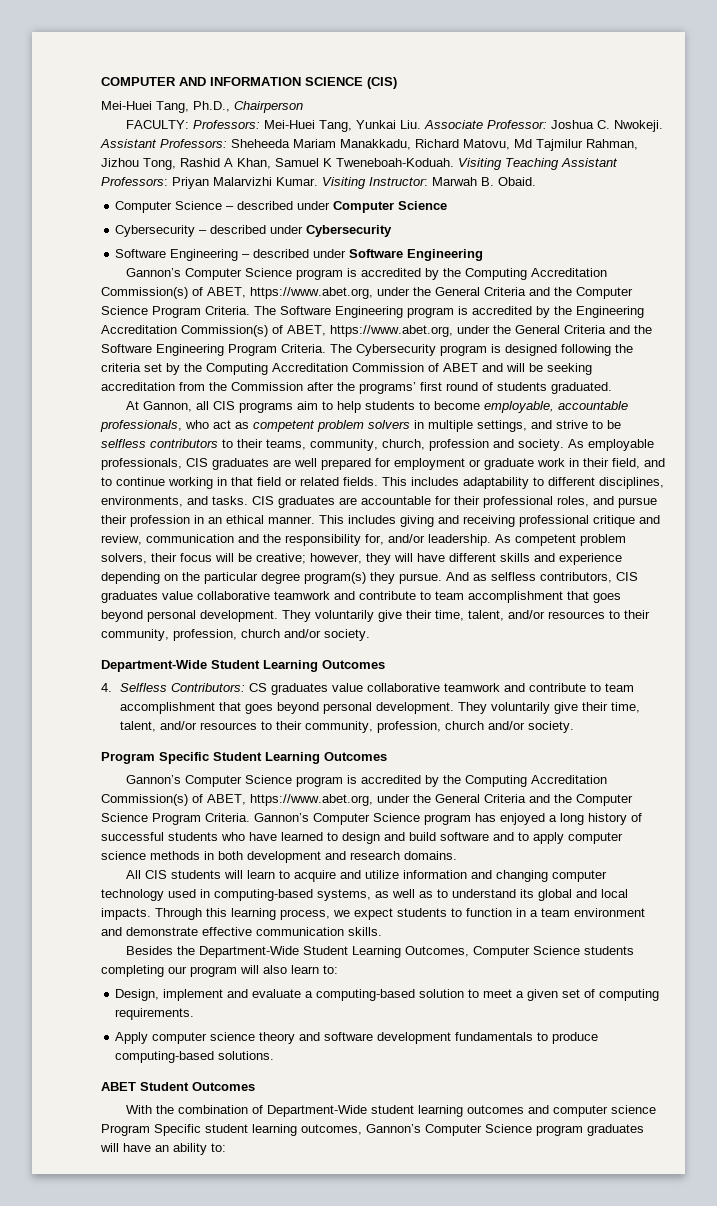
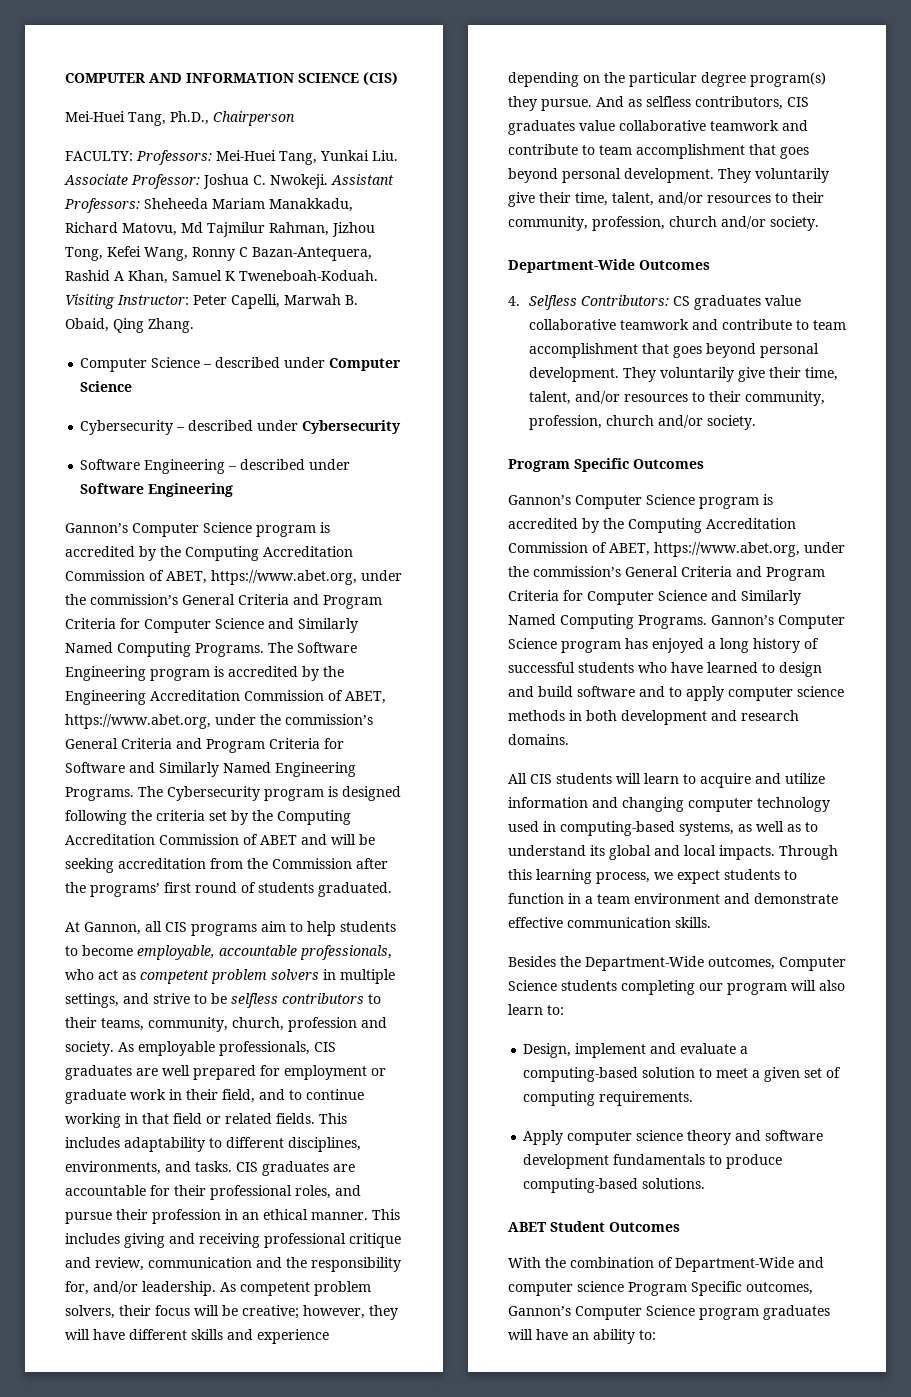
(176, 164) none -> [107,246,372,261] Kefei Wang, Ronny C Bazan-Antequera,
[505,158,618,170] [101,177,536,189] Teaching Assistant Professors: Priyan Malarvizhi Kumar. Visiting Instructor: Marwah B. Obaid. -> [117,294,358,309] [65,318,194,333] Instructor: Peter Capelli, Marwah B. Obaid, Qing Zhang.
[101,287,633,299] [101,306,250,318] Commission(s) of ABET, https://www.abet.org, under the General Criteria and the Computer Science Program Criteria. -> [65,570,402,585] [65,594,382,609] [65,618,358,633] [65,642,264,657] Commission of ABET, https://www.abet.org, under the commission’s General Criteria and Program Criteria for Computer Science and Similarly Named Computing Programs.
[181,325,652,337] [101,344,326,356] Commission(s) of ABET, https://www.abet.org, under the General Criteria and the Software Engineering Program Criteria. -> [244,690,386,704] [65,714,373,729] [65,738,344,753] [65,762,356,777] [65,787,134,801] Commission of ABET, https://www.abet.org, under the commission’s General Criteria and Program Criteria for Software and Similarly Named Engineering Programs.
[211,660,318,672] Student Learning -> (635, 266) none
[213,752,320,764] Student Learning -> (629, 465) none
[101,794,633,806] [101,813,250,825] Commission(s) of ABET, https://www.abet.org, under the General Criteria and the Computer Science Program Criteria. -> [508,542,845,557] [508,566,825,581] [508,590,801,605] [508,614,707,629] Commission of ABET, https://www.abet.org, under the commission’s General Criteria and Program Criteria for Computer Science and Similarly Named Computing Programs.
[302,946,469,958] Student Learning Outcomes, -> [708,957,775,970] outcomes,
[370,1105,524,1117] student learning outcomes -> (794, 1264) none
[205,1124,297,1136] student learning -> (742, 1288) none

